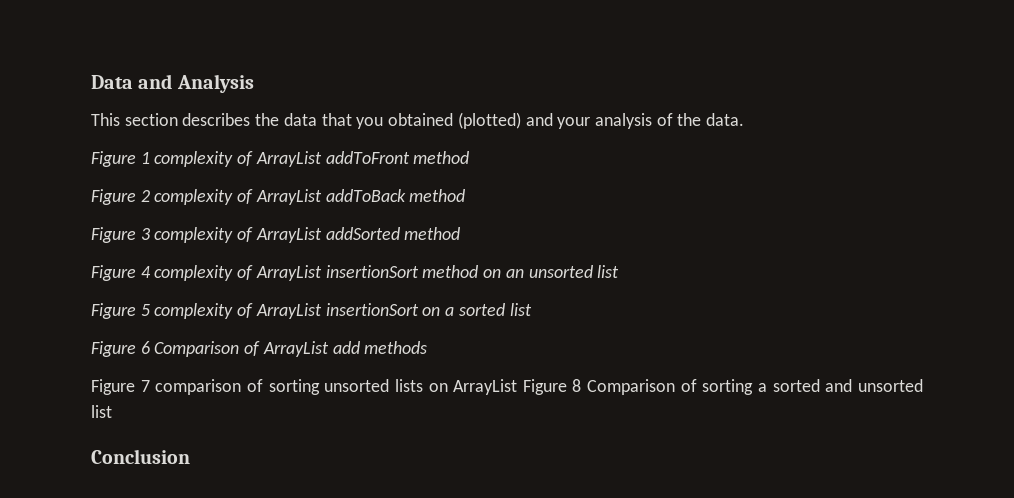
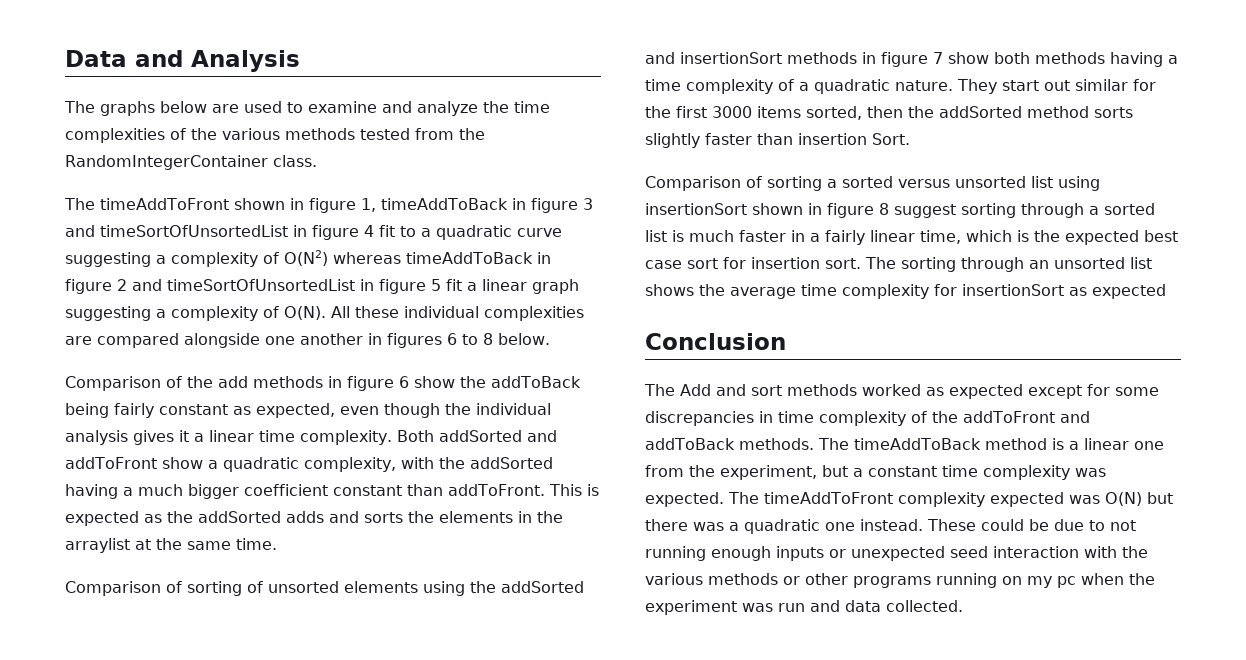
[91,112,745,129] [91,151,470,167] [91,189,466,205] [91,227,461,243] [91,265,620,281] [91,303,532,319] [91,341,428,357] [91,379,582,395] This section describes the data that you obtained (plotted) and your analysis of the data. // Figure 1 complexity of ArrayList addToFront method // Figure 2 complexity of ArrayList addToBack method // Figure 3 complexity of ArrayList addSorted method // Figure 4 complexity of ArrayList insertionSort method on an unsorted list // Figure 5 complexity of ArrayList insertionSort on a sorted list // Figure 6 Comparison of ArrayList add methods // Figure 7 comparison of sorting unsorted lists on ArrayList Figure 8 -> [64,101,550,116] [65,128,485,143] [65,155,317,170] [64,198,593,213] [65,225,562,240] [65,250,551,267] [65,279,579,294] [65,306,584,321] [65,333,550,348] [65,376,581,391] [65,403,551,418] [65,430,557,445] [65,457,553,472] [65,484,599,499] [65,511,563,526] [65,538,277,553] [65,581,584,596] [645,52,1178,67] [645,79,1156,94] [645,106,1133,120] [645,133,910,148] The graphs below are used to examine and analyze the time complexities of the various methods tested from the RandomIntegerContainer class. // The timeAddToFront shown in figure 1, timeAddToBack in figure 3 and timeSortOfUnsortedList in figure 4 fit to a quadratic curve suggesting a complexity of O(N2) whereas timeAddToBack in figure 2 and timeSortOfUnsortedList in figure 5 fit a linear graph suggesting a complexity of O(N). All these individual complexities are compared alongside one another in figures 6 to 8 below. // Comparison of the add methods in figure 6 show the addToBack being fairly constant as expected, even though the individual analysis gives it a linear time complexity. Both addSorted and addToFront show a quadratic complexity, with the addSorted having a much bigger coefficient constant than addToFront. This is expected as the addSorted adds and sorts the elements in the arraylist at the same time. // Comparison of sorting of unsorted elements using the addSorted and insertionSort methods in figure 7 show both methods having a time complexity of a quadratic nature. They start out similar for the first 3000 items sorted, then the addSorted method sorts slightly faster than insertion Sort. //
[825,379,923,392] [91,405,112,418] [91,449,190,464] and unsorted list // Conclusion -> [898,176,1100,191] [645,203,1155,218] [645,230,1178,245] [645,257,1152,272] [645,284,1166,299] [645,333,786,350] [644,384,1159,399] [645,411,1090,426] [645,438,1164,450] [645,465,1106,480] [645,492,1173,507] [645,519,1136,534] [645,546,1148,561] [645,573,1155,588] [645,600,963,615] versus unsorted list using insertionSort shown in figure 8 suggest sorting through a sorted list is much faster in a fairly linear time, which is the expected best case sort for insertion sort. The sorting through an unsorted list shows the average time complexity for insertionSort as expected // Conclusion // The Add and sort methods worked as expected except for some discrepancies in time complexity of the addToFront and addToBack methods. The timeAddToBack method is a linear one from the experiment, but a constant time complexity was expected. The timeAddToFront complexity expected was O(N) but there was a quadratic one instead. These could be due to not running enough inputs or unexpected seed interaction with the various methods or other programs running on my pc when the experiment was run and data collected.

